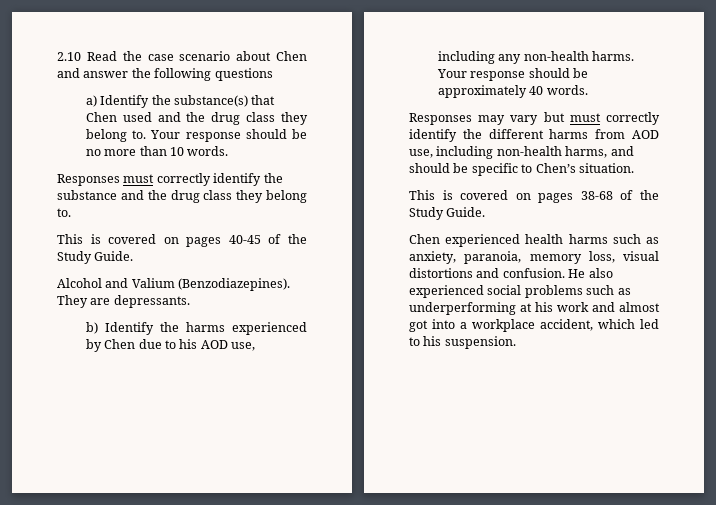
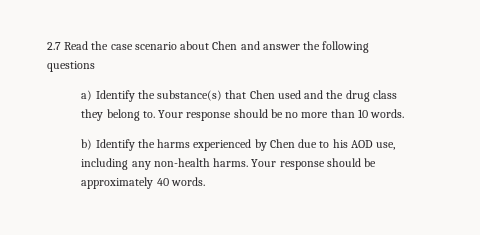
[57,52,81,61] 2.10 -> [47,42,61,50] 2.7
[57,173,283,186] [57,190,307,203] [57,208,71,217] [57,234,307,247] [57,251,134,264] [57,278,291,291] [57,295,190,308] // Responses must correctly identify the substance and the drug class they belong to. // This is covered on pages 40-45 of the Study Guide. // Alcohol and Valium (Benzodiazepines). They are depressants. -> (405, 113) none
[409,112,660,125] [409,129,659,142] [409,146,634,159] [409,163,634,176] [409,190,659,203] [409,207,486,220] [409,234,659,247] [409,251,659,264] [409,268,613,278] [409,285,631,298] [409,302,660,315] [409,319,659,332] [409,336,516,349] // Responses may vary but must correctly identify the different harms from AOD use, including non-health harms, and should be specific to Chen’s situation. // This is covered on pages 38-68 of the Study Guide. // Chen experienced health harms such as anxiety, paranoia, memory loss, visual distortions and confusion. He also experienced social problems such as underperforming at his work and almost got into a workplace accident, which led to his suspension. -> (205, 181) none

